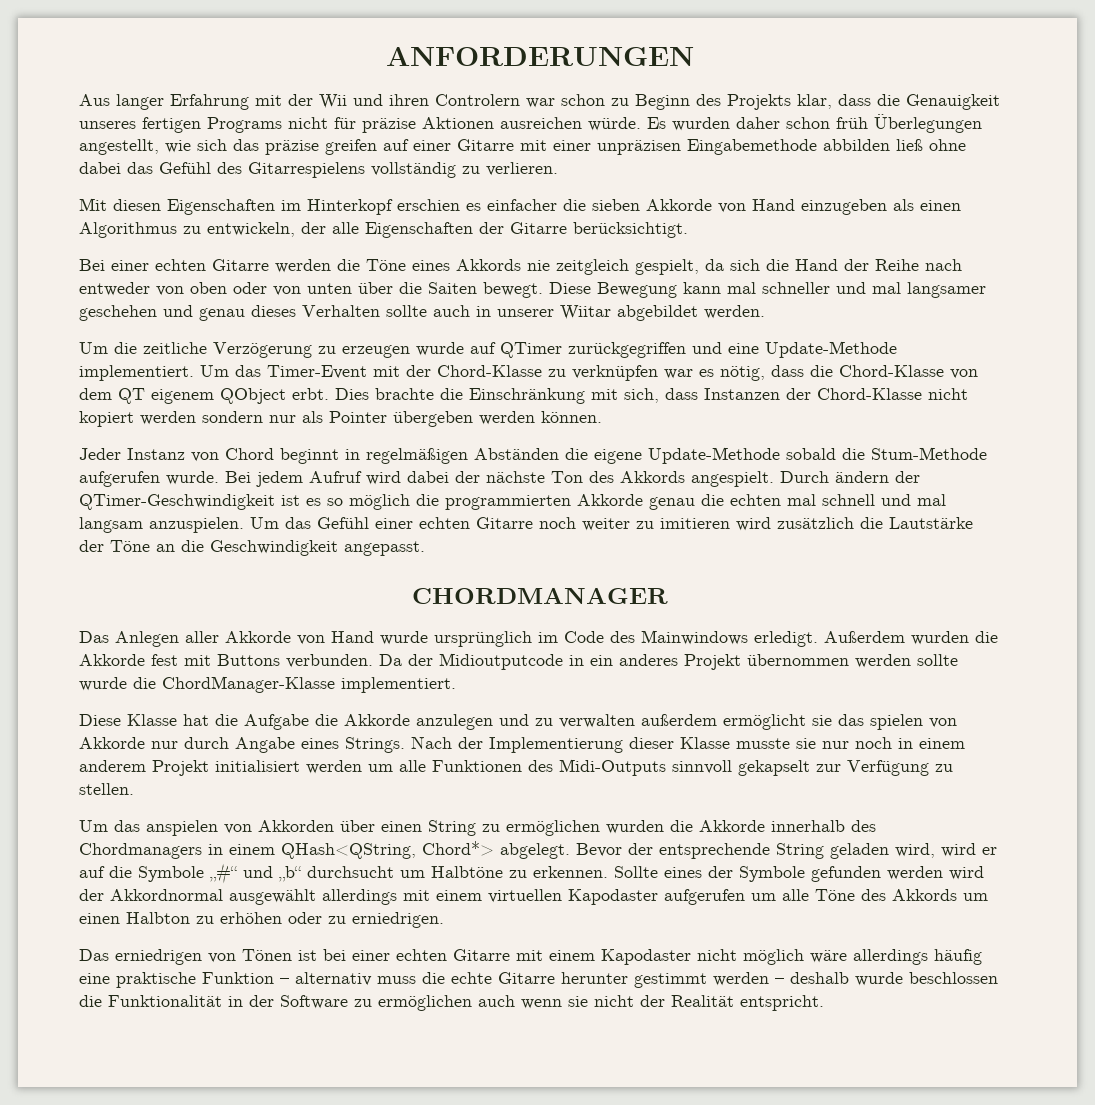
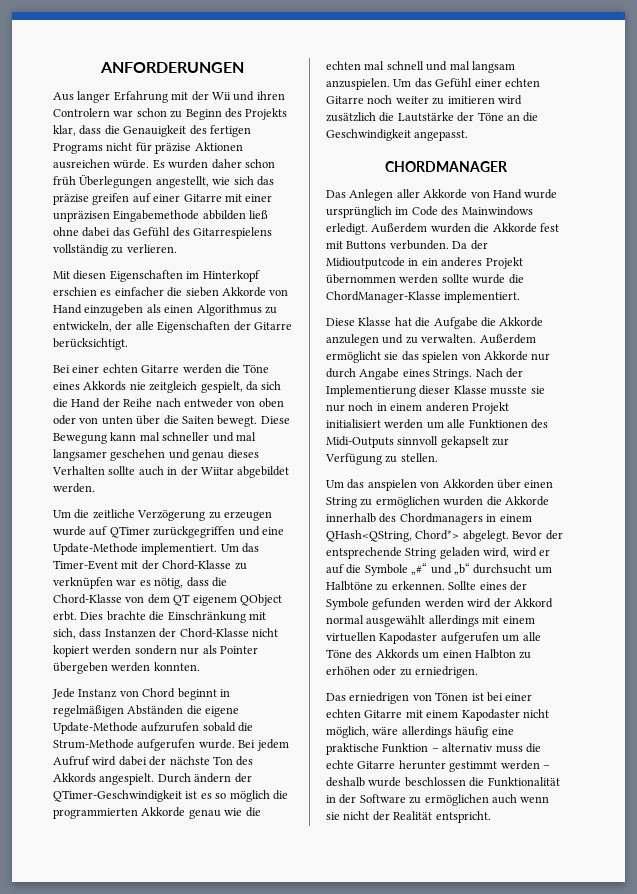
[79,121,136,129] unseres -> [189,125,207,135] des
[497,309,554,317] unserer -> [180,466,198,476] der
[541,411,602,423] [79,448,121,460] können. // Jeder -> [153,662,200,671] [52,688,75,699] konnten. // Jede
(780, 455) none -> [141,722,200,732] aufzurufen
[871,447,987,460] Stum-Methode -> [53,739,134,749] Strum-Methode
(695, 503) none -> [224,808,243,816] wie
[559,714,717,728] verwalten außerdem -> [421,334,536,344] verwalten. Außerdem
[79,760,146,772] anderem -> [425,402,469,412] anderen
[110,889,223,901] Akkordnormal -> [513,598,553,608] [326,615,364,624] Akkord normal
[743,949,804,965] möglich -> [326,726,369,738] möglich,

